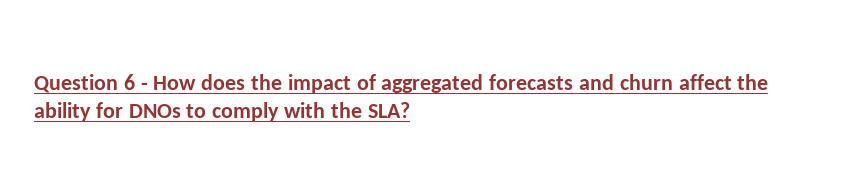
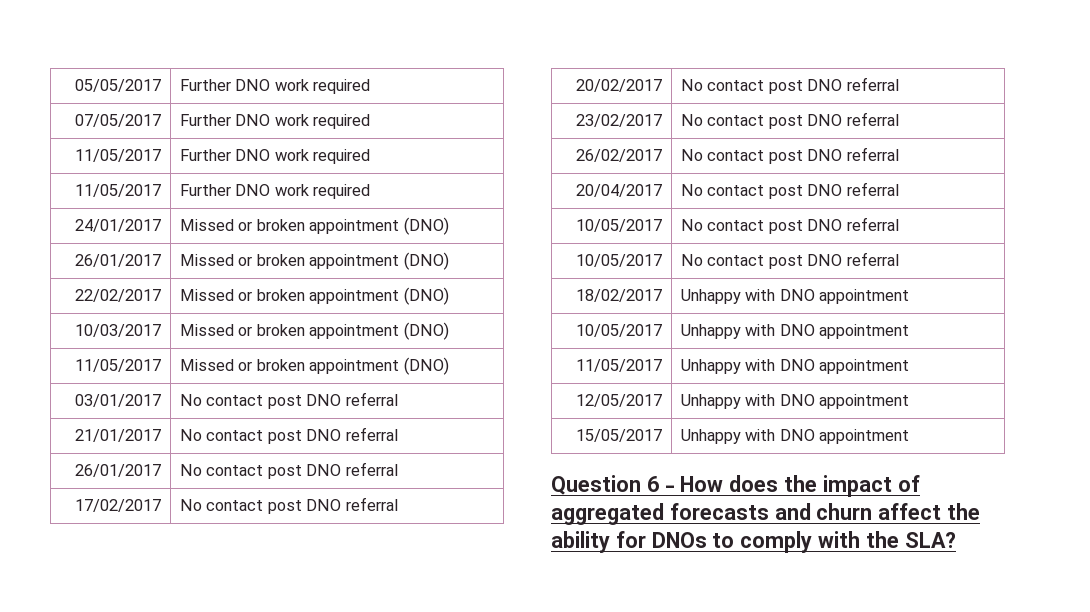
(34, 83) none -> [75,79,162,92] [179,79,371,94] [75,114,162,127] [179,114,371,129] [75,149,162,162] [179,149,371,164] [75,184,162,197] [179,184,371,199] [75,219,162,232] [179,217,449,235] [75,254,162,267] [179,252,449,270] [75,289,162,302] [179,287,449,305] [75,324,162,337] [179,322,449,340] [75,359,162,372] [179,357,449,375] [75,394,162,407] [179,392,398,409] [75,429,162,442] [179,427,398,444] [75,464,162,477] [179,462,398,479] [75,499,162,512] [179,497,398,514] [576,79,663,92] [680,77,899,94] [576,114,663,127] [680,112,899,129] [576,149,663,162] [680,147,899,164] [576,184,663,197] [680,182,899,199] [576,219,663,232] [680,217,899,234] [576,254,663,267] [680,252,899,269] [576,289,663,302] [680,289,910,304] [576,324,663,337] [680,324,910,339] [576,359,663,372] [680,359,910,374] [576,394,663,407] [680,394,910,409] [576,429,663,442] [680,429,910,444] 05/05/2017 | Further DNO work required // 07/05/2017 | Further DNO work required // 11/05/2017 | Further DNO work required // 11/05/2017 | Further DNO work required // 24/01/2017 | Missed or broken appointment (DNO) // 26/01/2017 | Missed or broken appointment (DNO) // 22/02/2017 | Missed or broken appointment (DNO) // 10/03/2017 | Missed or broken appointment (DNO) // 11/05/2017 | Missed or broken appointment (DNO) // 03/01/2017 | No contact post DNO referral // 21/01/2017 | No contact post DNO referral // 26/01/2017 | No contact post DNO referral // 17/02/2017 | No contact post DNO referral // 20/02/2017 | No contact post DNO referral // 23/02/2017 | No contact post DNO referral // 26/02/2017 | No contact post DNO referral // 20/04/2017 | No contact post DNO referral // 10/05/2017 | No contact post DNO referral // 10/05/2017 | No contact post DNO referral // 18/02/2017 | Unhappy with DNO appointment // 10/05/2017 | Unhappy with DNO appointment // 11/05/2017 | Unhappy with DNO appointment // 12/05/2017 | Unhappy with DNO appointment // 15/05/2017 | Unhappy with DNO appointment //

